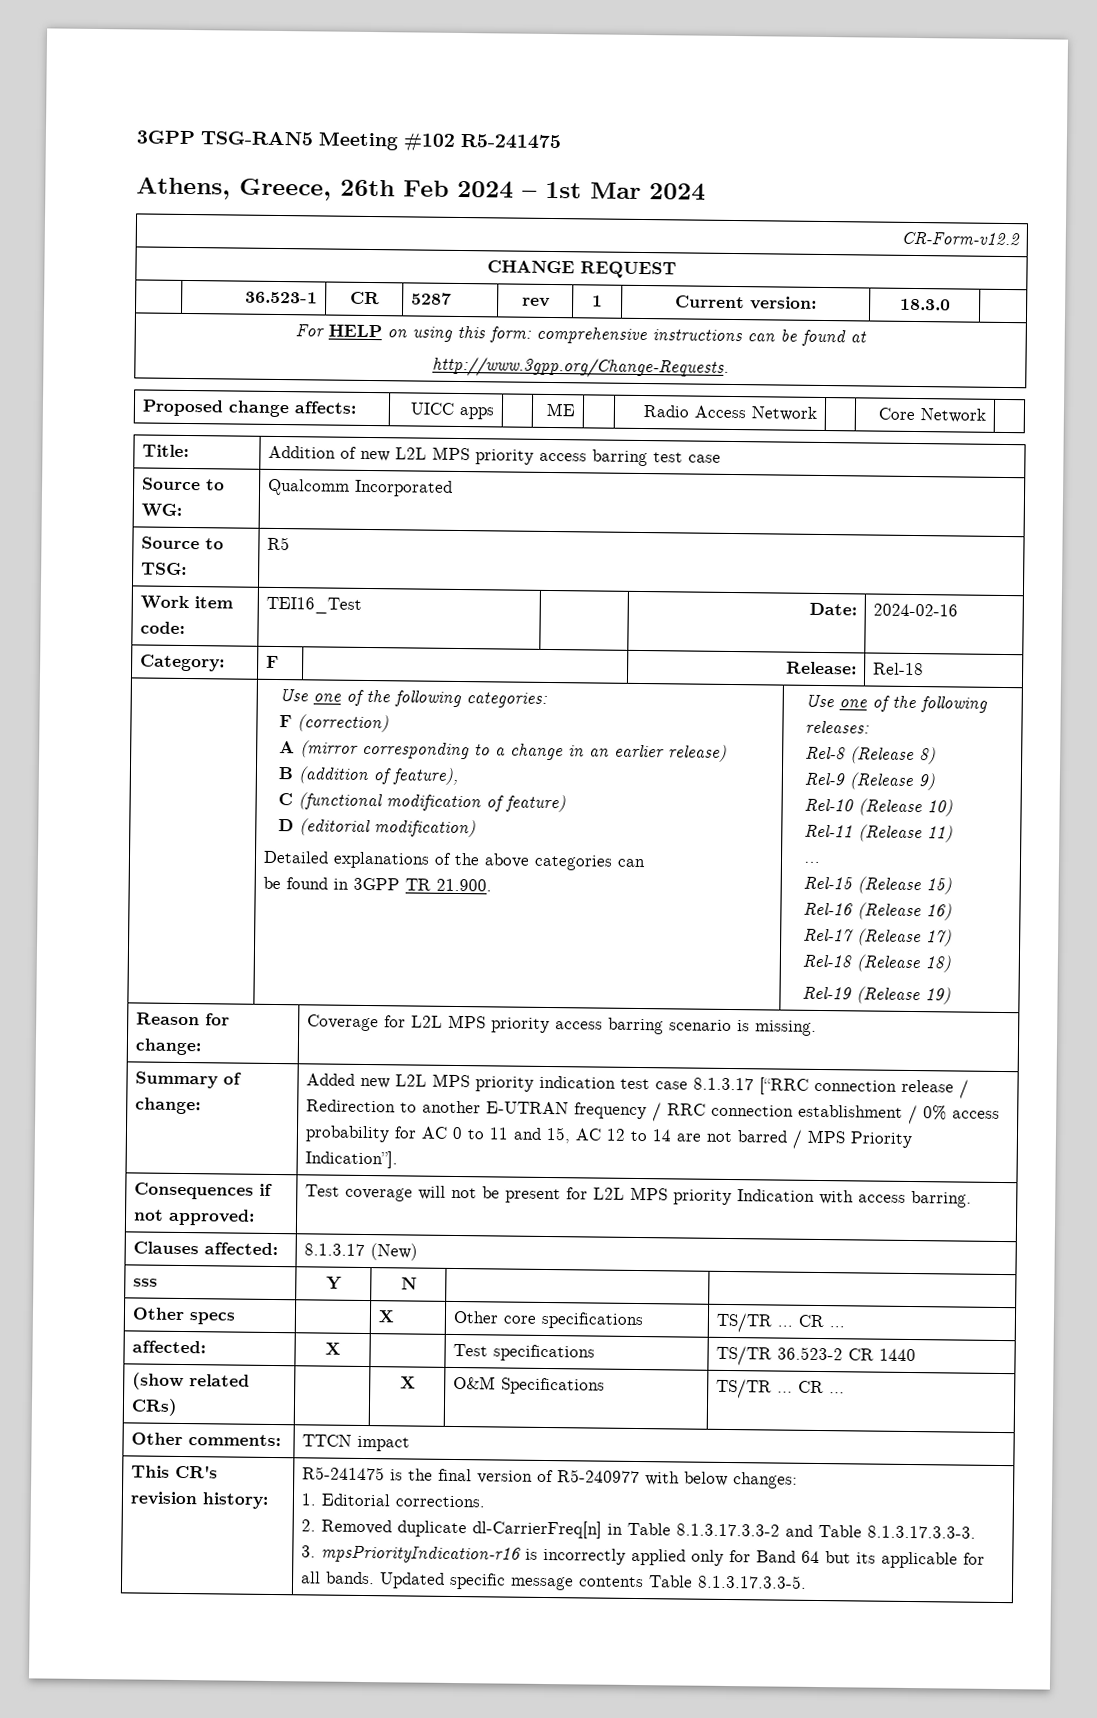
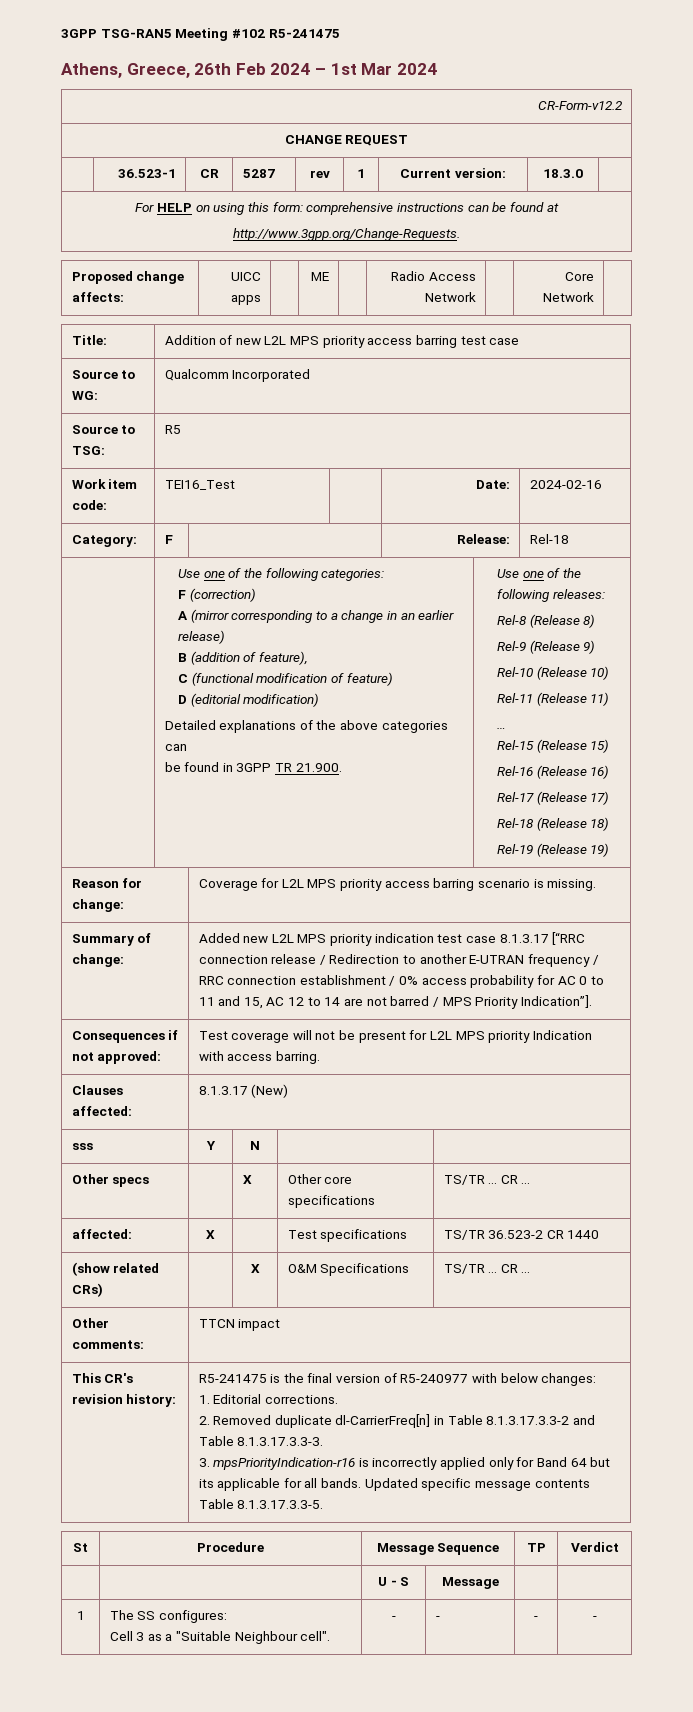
(807, 1581) none -> [73,1543,88,1552] [197,1542,264,1552] [376,1543,500,1555] [526,1543,546,1552] [570,1542,619,1552] [377,1577,410,1586] [441,1577,499,1589] [76,1611,85,1620] [109,1610,227,1623] [109,1631,331,1644] [391,1616,396,1620] [435,1616,440,1620] [534,1616,538,1620] [592,1616,597,1620] // St | Procedure | Message Sequence | TP | Verdict // | | U - S | Message | | // 1 | The SS configures: // Cell 3 as a "Suitable Neighbour cell". | - | - | - | -

